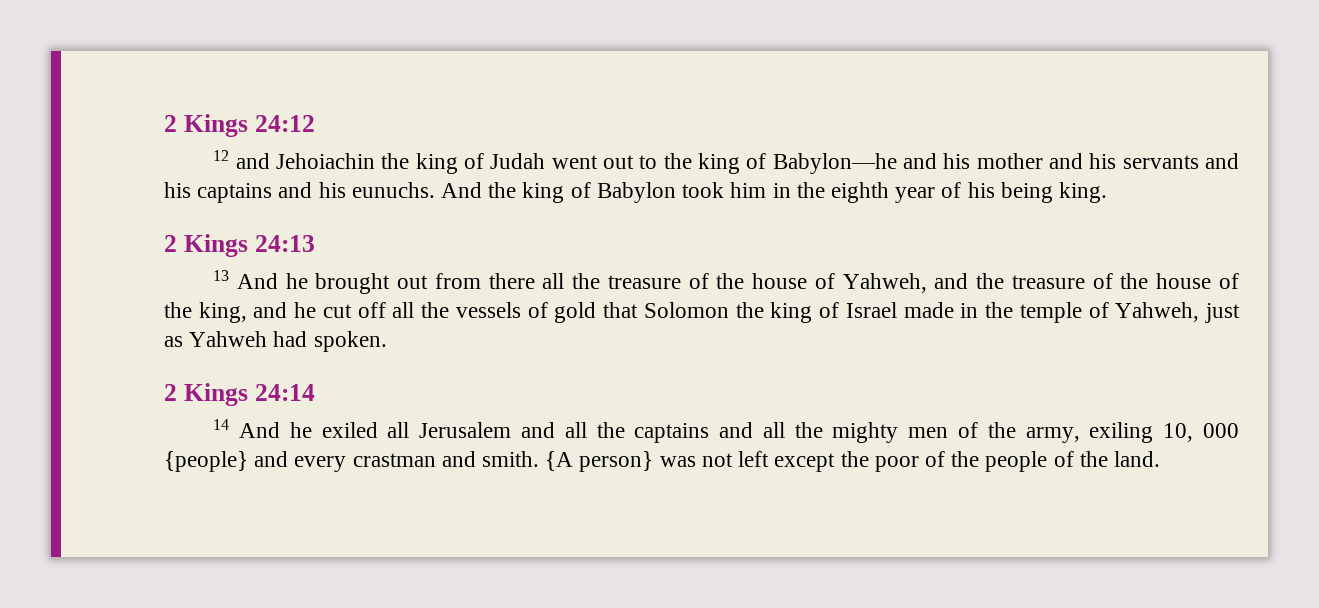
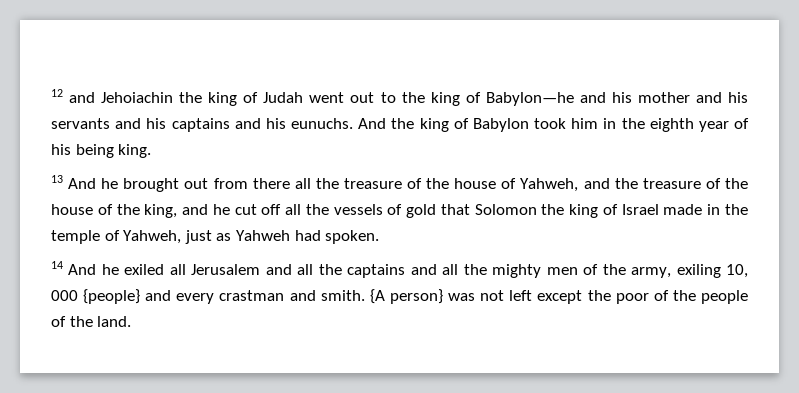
[164,114,315,137] 2 Kings 24:12 // -> (51, 93) none
[164,234,315,257] // 2 Kings 24:13 -> (152, 151) none
[164,383,315,406] // 2 Kings 24:14 -> (380, 237) none

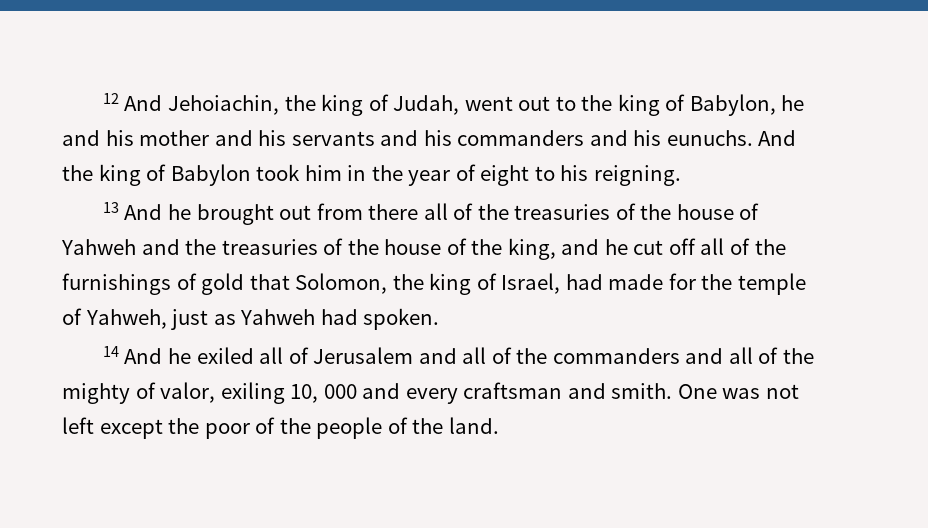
[69,92,304,106] and Jehoiachin the king of Judah -> [124,94,460,116] And Jehoiachin, the king of Judah,
[485,92,574,106] Babylon—he -> [689,94,805,116] Babylon, he
[171,118,230,132] captains -> [457,130,585,146] commanders
[649,118,694,132] eighth -> (403, 173) none
[51,144,152,158] his being king. -> [480,165,681,186] eight to his reigning.
[315,178,579,192] the treasure of the house of Yahweh, -> [453,203,760,220] [61,239,136,255] of the treasuries of the house of Yahweh
[642,178,701,189] treasure -> [221,239,318,255] treasuries
[305,204,383,215] the vessels -> [730,238,786,255] [62,273,171,295] of the furnishings
[474,204,721,218] Solomon the king of Israel made in -> [295,273,696,295] Solomon, the king of Israel, had made for
(186, 269) none -> [288,347,309,364] of
[318,264,459,278] the captains and all -> [491,347,779,364] of the commanders and all of
[546,264,672,278] men of the army, -> [135,382,216,403] of valor,
[83,289,141,304] {people} -> (357, 391) none
[219,290,285,301] crastman -> [463,382,563,399] craftsman
[369,289,443,304] {A person} -> [677,384,717,399] One

